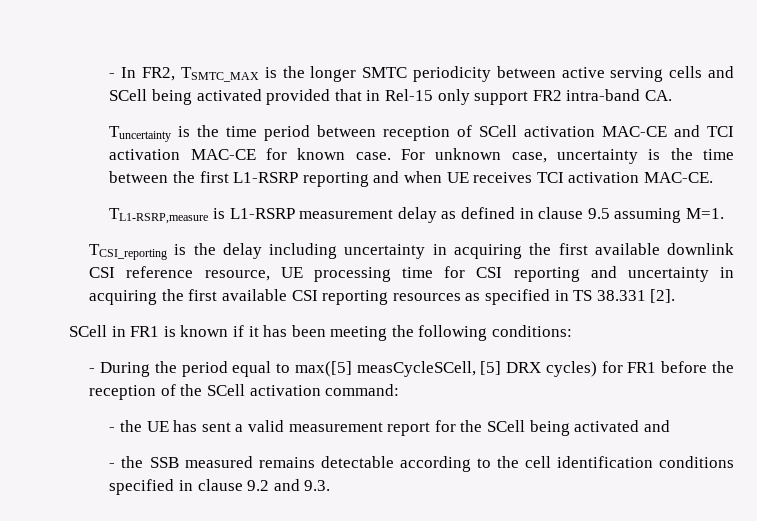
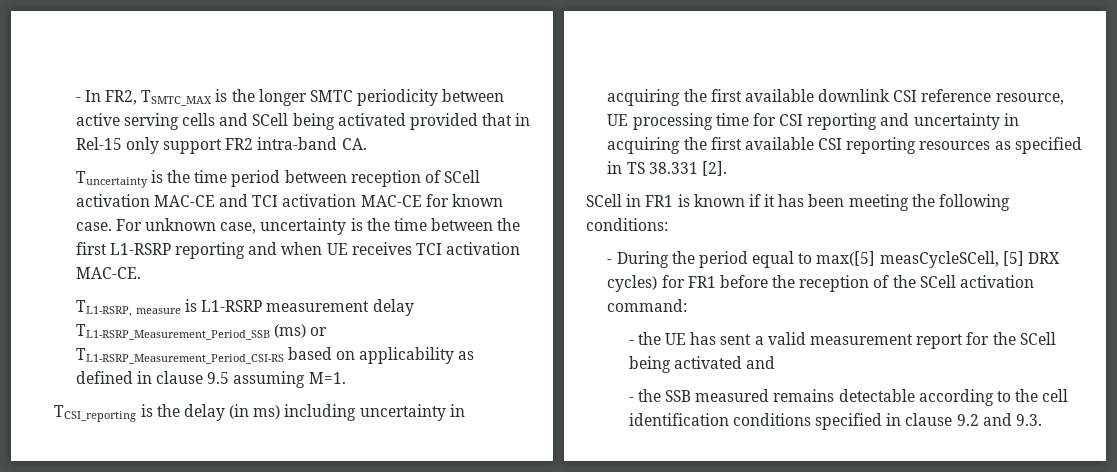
[109,208,209,224] TL1-RSRP,measure -> [75,300,181,317] TL1-RSRP, measure
(437, 215) none -> [75,324,328,340] [75,347,455,364] TL1-RSRP_Measurement_Period_SSB (ms) or TL1-RSRP_Measurement_Period_CSI-RS based on applicability
(262, 251) none -> [229,404,281,419] (in ms)

